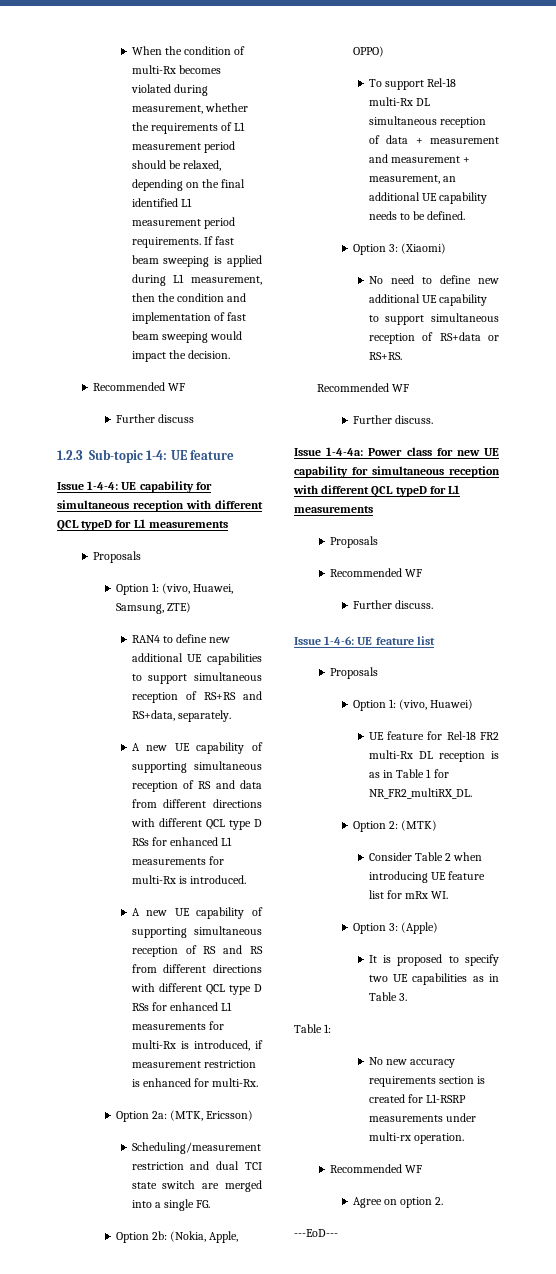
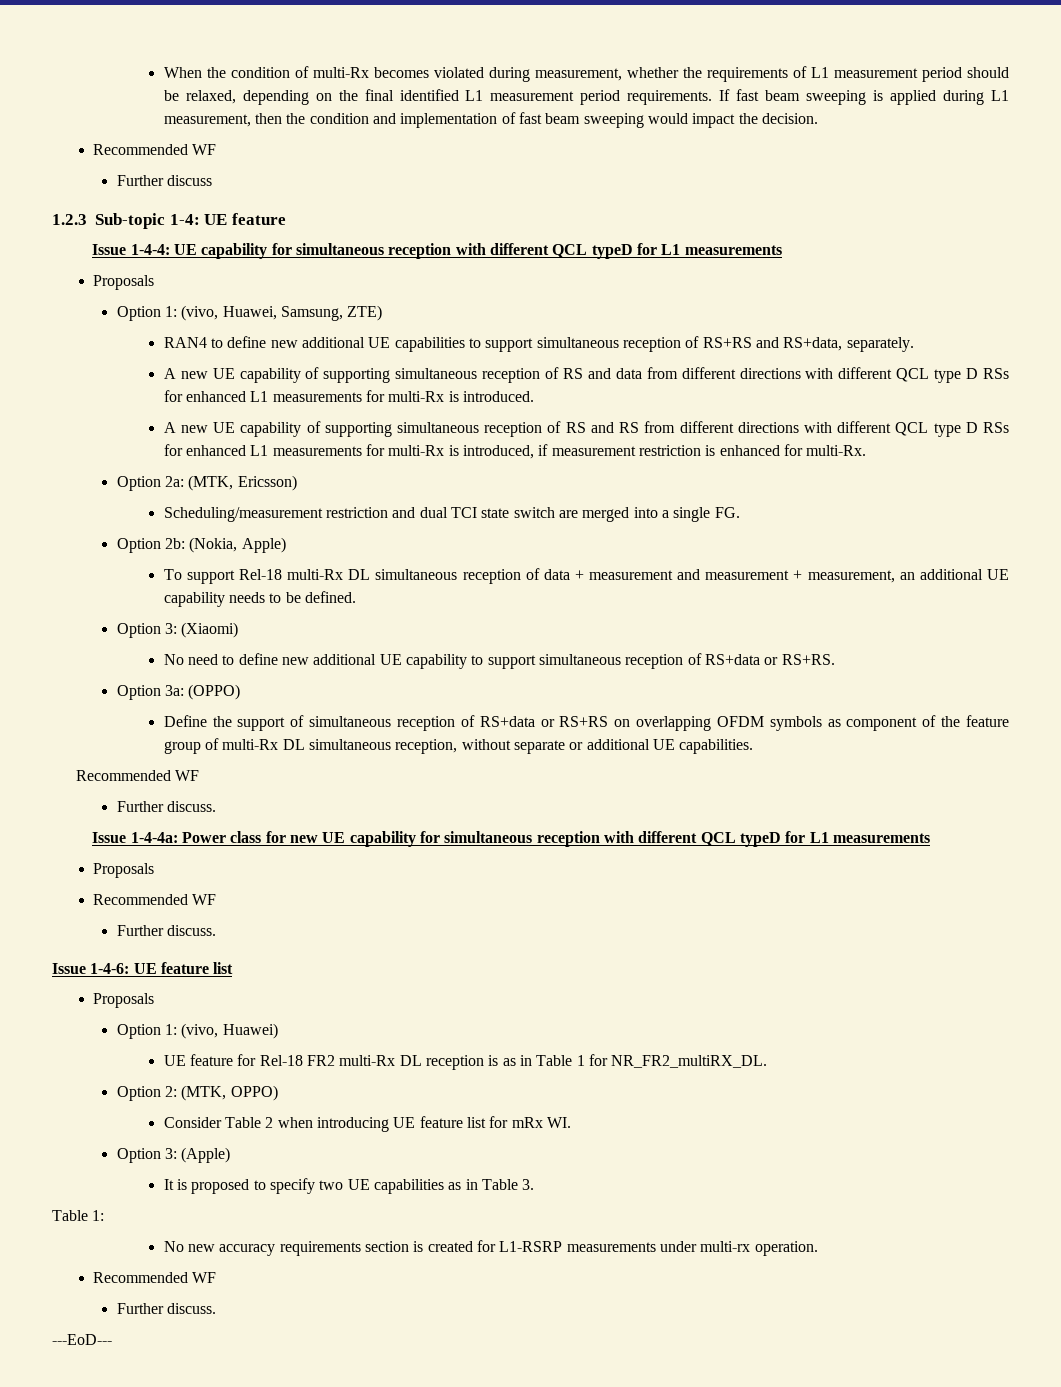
[209,1231,239,1243] [352,46,384,57] Apple, OPPO) -> [241,537,286,553] Apple)
(402, 356) none -> [116,684,241,700] [163,715,1009,731] [163,738,754,754] // Option 3a: (OPPO) // Define the support of simultaneous reception of RS+data or RS+RS on overlapping OFDM symbols as component of the feature group of multi-Rx DL simultaneous reception, without separate or additional UE capabilities.
[401,820,438,831] (MTK) -> [181,1085,278,1101] (MTK, OPPO)
[352,1197,444,1208] Agree on option 2. -> [116,1303,217,1314] Further discuss.

